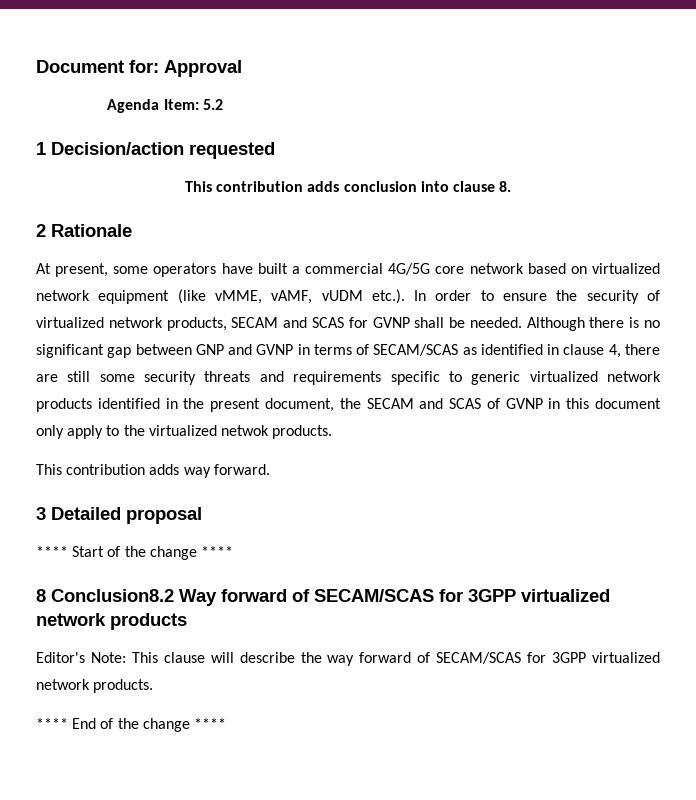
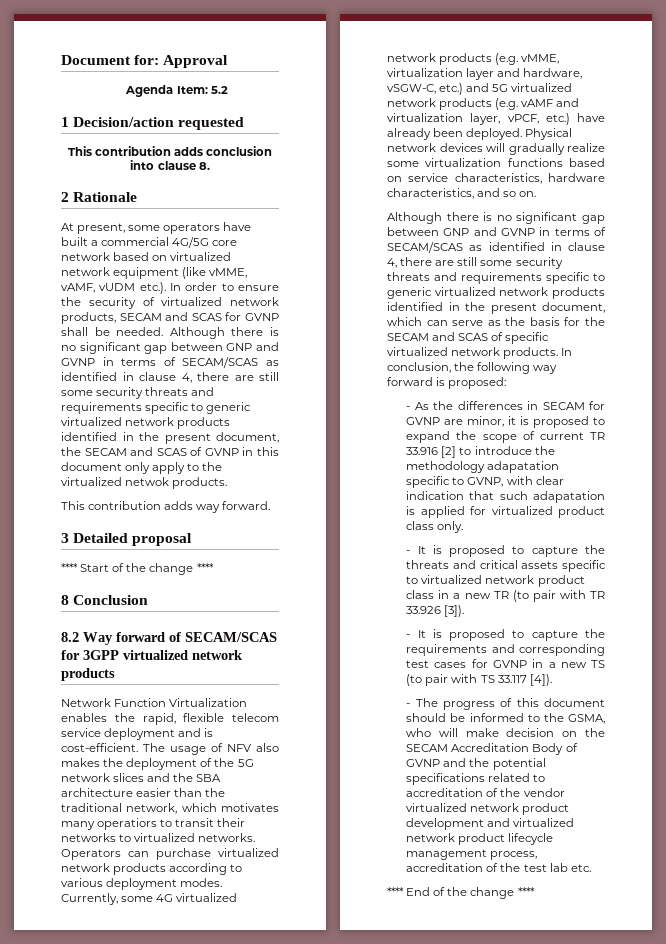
[51,589,174,602] Conclusion8.2 -> [73,595,149,605] [61,632,79,642] Conclusion // 8.2
[36,652,660,666] [36,679,154,693] Editor's Note: This clause will describe the way forward of SECAM/SCAS for 3GPP virtualized network products. -> [61,698,248,707] [61,713,279,725] [61,728,214,740] [61,743,279,755] [61,758,254,770] [61,773,222,782] [61,788,226,797] [61,803,279,814] [61,818,246,830] [61,833,256,842] [61,848,279,860] [61,863,243,875] [61,878,223,890] [61,893,238,905] [387,53,560,65] [387,68,583,80] [387,83,573,95] [387,98,580,110] [387,113,605,125] [387,128,573,140] [387,143,605,155] [387,158,605,167] [387,173,605,184] [387,188,537,199] [387,212,605,224] [387,227,606,236] [387,242,605,253] [387,257,563,269] [387,272,605,284] [387,287,605,299] [387,302,605,314] [387,317,605,326] [387,332,550,344] [387,347,573,359] [387,362,558,374] [387,377,507,389] [406,401,605,410] [406,416,605,428] [406,431,605,443] [406,446,555,458] [406,461,560,473] [406,476,564,488] [406,491,605,503] [406,506,605,518] [406,521,464,533] [406,545,605,557] [406,560,606,572] [406,575,585,587] [406,590,605,602] [406,605,465,617] [406,629,605,641] [406,644,605,656] [406,659,605,668] [406,674,552,686] [406,698,605,710] [406,713,605,724] [406,728,605,737] [406,743,578,755] [406,758,546,770] [406,773,546,785] [406,788,565,797] [406,803,570,815] [406,818,575,830] [406,833,554,845] [406,849,538,860] [406,863,591,872] Network Function Virtualization enables the rapid, flexible telecom service deployment and is cost-efficient. The usage of NFV also makes the deployment of the 5G network slices and the SBA architecture easier than the traditional network, which motivates many operatiors to transit their networks to virtualized networks. Operators can purchase virtualized network products according to various deployment modes. Currently, some 4G virtualized network products (e.g. vMME, virtualization layer and hardware, vSGW-C, etc.) and 5G virtualized network products (e.g. vAMF and virtualization layer, vPCF, etc.) have already been deployed. Physical network devices will gradually realize some virtualization functions based on service characteristics, hardware characteristics, and so on. // Although there is no significant gap between GNP and GVNP in terms of SECAM/SCAS as identified in clause 4, there are still some security threats and requirements specific to generic virtualized network products identified in the present document, which can serve as the basis for the SECAM and SCAS of specific virtualized network products. In conclusion, the following way forward is proposed: // - As the differences in SECAM for GVNP are minor, it is proposed to expand the scope of current TR 33.916 [2] to introduce the methodology adapatation specific to GVNP, with clear indication that such adapatation is applied for virtualized product class only. // - It is proposed to capture the threats and critical assets specific to virtualized network product class in a new TR (to pair with TR 33.926 [3]). // - It is proposed to capture the requirements and corresponding test cases for GVNP in a new TS (to pair with TS 33.117 [4]). // - The progress of this document should be informed to the GSMA, who will make decision on the SECAM Accreditation Body of GVNP and the potential specifications related to accreditation of the vendor virtualized network product development and virtualized network product lifecycle management process, accreditation of the test lab etc.

